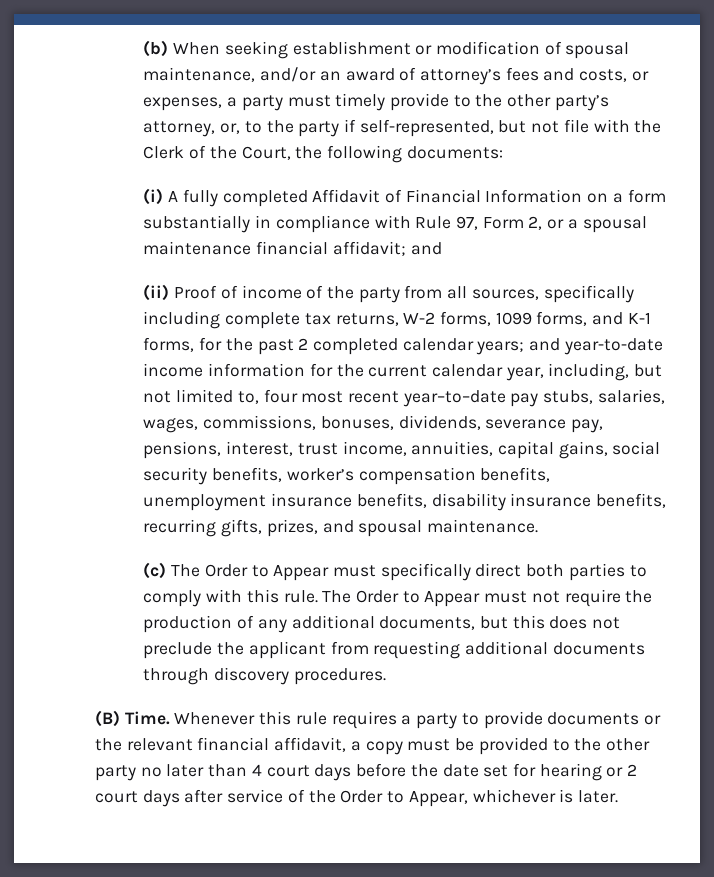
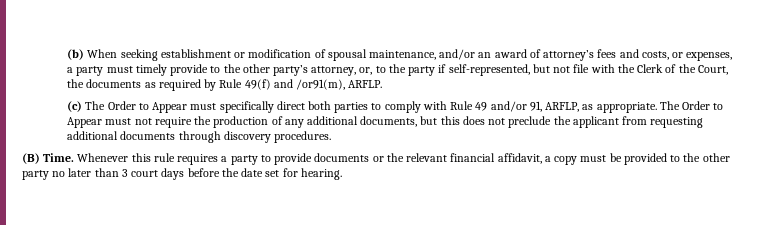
[327,145,503,163] [143,188,666,207] [143,215,647,233] [143,241,442,256] [143,284,634,303] [143,311,651,329] [143,337,663,355] [143,363,663,381] [143,389,665,407] [143,415,604,433] [143,441,661,459] [143,467,551,485] [143,493,667,511] [143,519,539,537] following documents: // (i) A fully completed Affidavit of Financial Information on a form substantially in compliance with Rule 97, Form 2, or a spousal maintenance financial affidavit; and // (ii) Proof of income of the party from all sources, specifically including complete tax returns, W-2 forms, 1099 forms, and K-1 forms, for the past 2 completed calendar years; and year-to-date income information for the current calendar year, including, but not limited to, four most recent year–to–date pay stubs, salaries, wages, commissions, bonuses, dividends, severance pay, pensions, interest, trust income, annuities, capital gains, social security benefits, worker’s compensation benefits, unemployment insurance benefits, disability insurance benefits, recurring gifts, prizes, and spousal maintenance. -> [86,79,383,91] documents as required by Rule 49(f) and /or91(m), ARFLP.
[246,589,318,603] this rule. -> [450,101,657,113] Rule 49 and/or 91, ARFLP, as appropriate.
[251,764,262,776] 4 -> [121,169,128,177] 3
[539,763,638,781] [95,789,618,807] hearing or 2 court days after service of the Order to Appear, whichever is later. -> [300,168,342,180] hearing.

